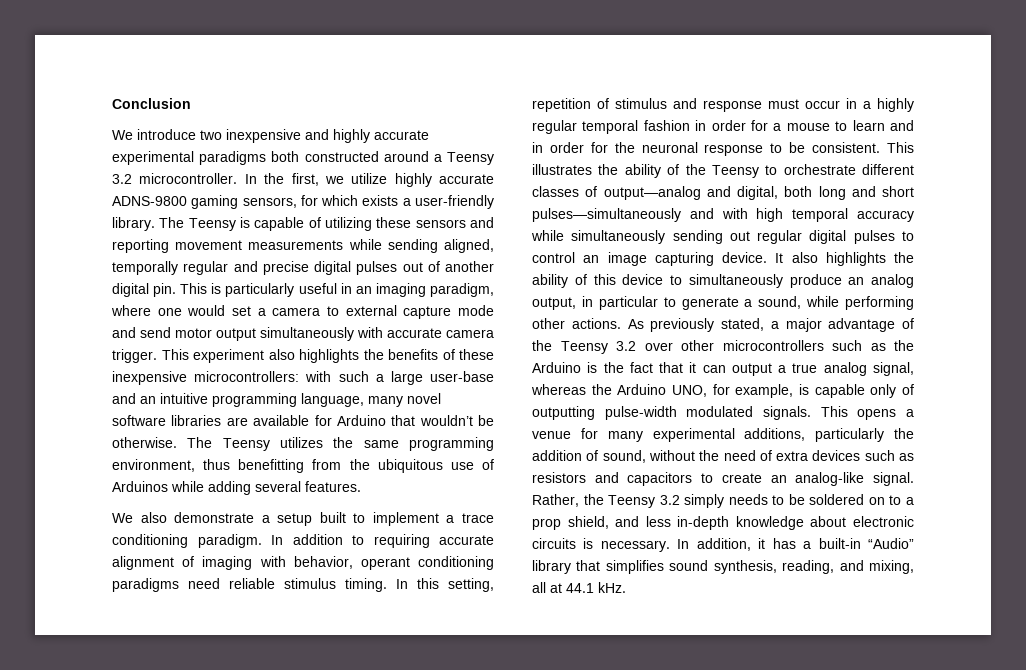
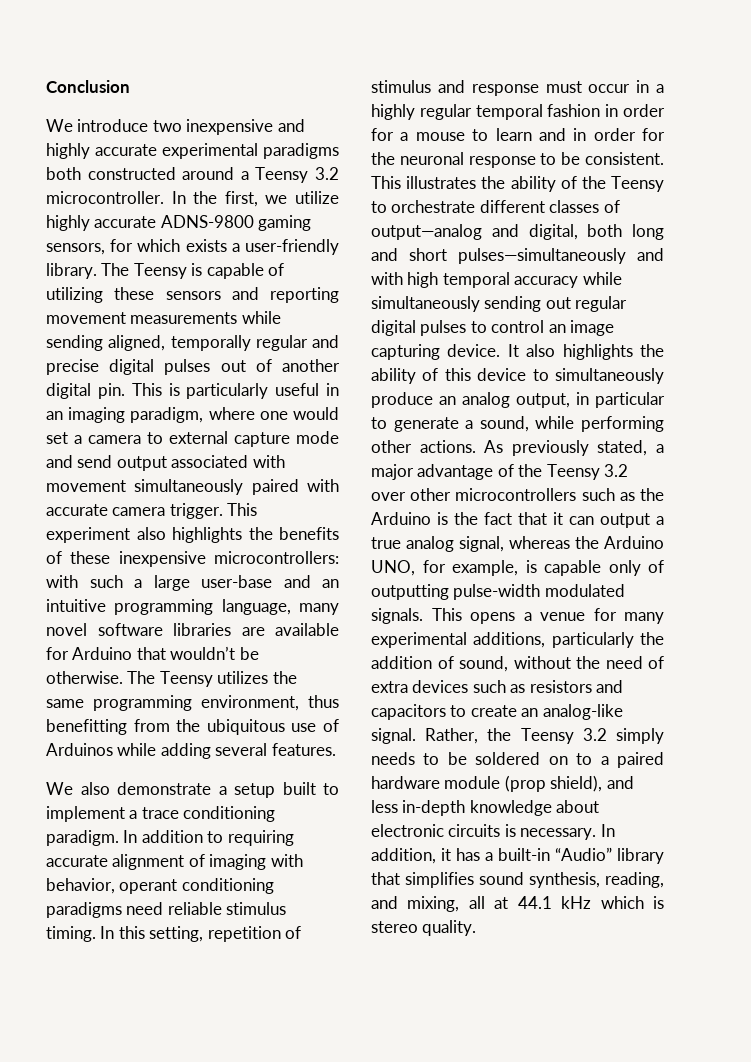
[175,327,354,341] motor output simultaneously -> [116,455,285,471] [46,479,299,495] output associated with movement simultaneously paired
[532,516,609,530] prop shield, -> [617,752,664,768] [371,775,603,792] paired hardware module (prop shield),
[598,582,626,593] kHz. -> [561,896,664,909] [371,920,477,936] kHz which is stereo quality.

